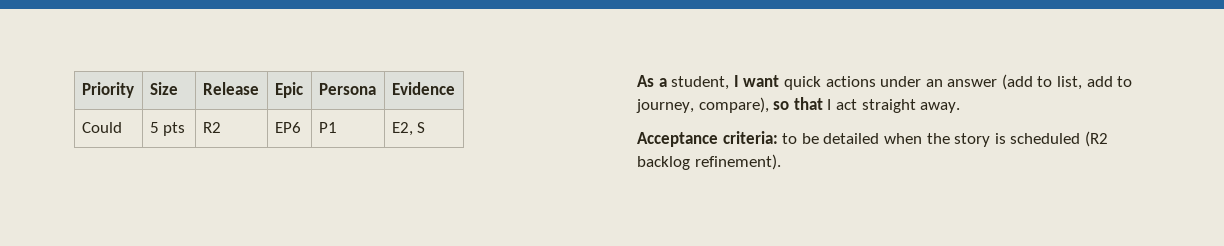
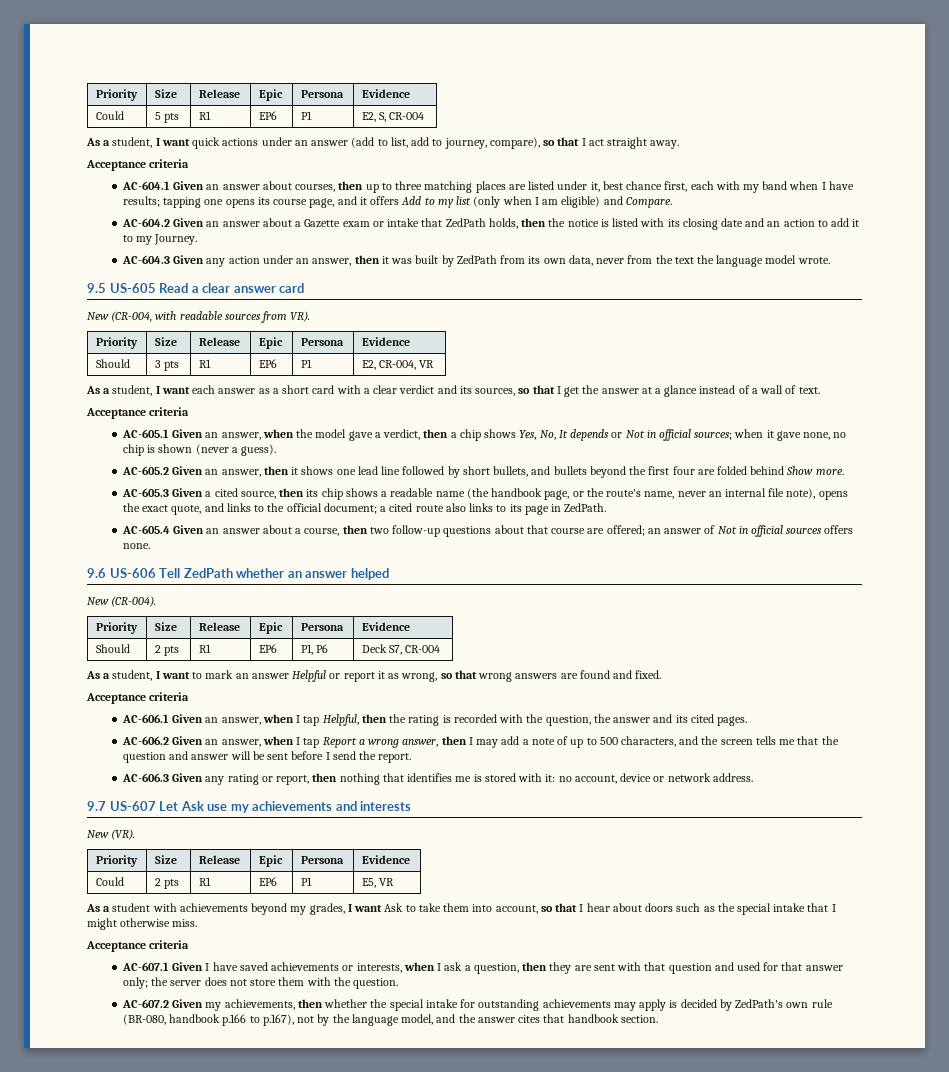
[202,122,221,133] [274,122,301,133] [318,122,337,133] [391,122,426,136] R2 | EP6 | P1 | E2, S -> [198,111,211,120] [258,111,277,120] [300,111,312,120] [361,112,425,122] R1 | EP6 | P1 | E2, S, CR-004
[722,131,1108,147] [637,154,781,170] criteria: to be detailed when the story is scheduled (R2 backlog refinement). -> [149,159,190,168] [121,181,854,193] [122,196,672,208] [121,218,860,230] [122,234,198,245] [121,255,830,267] [87,283,305,293] [87,311,311,323] [95,337,138,349] [154,337,177,346] [198,337,240,346] [258,337,283,349] [300,338,344,346] [361,337,410,346] [95,359,130,368] [154,360,180,371] [198,359,211,368] [258,359,277,368] [300,359,312,368] [361,360,435,370] [86,385,820,397] [86,407,190,419] [121,429,847,441] [122,444,277,456] [121,466,844,478] [121,488,848,500] [122,503,607,515] [121,525,854,537] [122,543,150,549] [87,568,389,580] [87,596,157,607] [95,622,138,634] [154,622,177,631] [198,622,240,631] [258,622,283,634] [300,623,344,631] [361,622,410,631] [95,644,130,653] [154,645,180,656] [198,644,211,653] [258,644,277,653] [300,644,329,655] [361,644,441,655] [86,670,662,682] [86,692,190,704] [121,714,748,726] [121,736,839,748] [122,751,412,763] [121,773,753,785] [87,801,412,813] [87,829,136,840] [95,855,138,867] [154,855,177,864] [198,855,240,864] [258,855,283,867] [300,856,344,864] [361,855,410,864] [95,877,124,886] [154,878,180,889] [198,877,211,886] [258,877,277,886] [300,877,312,886] [361,878,395,888] [86,903,836,915] [87,918,198,930] [86,940,190,952] [121,962,843,974] [122,977,399,989] [121,999,833,1011] [122,1014,658,1026] criteria // AC-604.1 Given an answer about courses, then up to three matching places are listed under it, best chance first, each with my band when I have results; tapping one opens its course page, and it offers Add to my list (only when I am eligible) and Compare. // AC-604.2 Given an answer about a Gazette exam or intake that ZedPath holds, then the notice is listed with its closing date and an action to add it to my Journey. // AC-604.3 Given any action under an answer, then it was built by ZedPath from its own data, never from the text the language model wrote. // 9.5 US-605 Read a clear answer card // New (CR-004, with readable sources from VR). // Priority | Size | Release | Epic | Persona | Evidence // Should | 3 pts | R1 | EP6 | P1 | E2, CR-004, VR // As a student, I want each answer as a short card with a clear verdict and its sources, so that I get the answer at a glance instead of a wall of text. // Acceptance criteria // AC-605.1 Given an answer, when the model gave a verdict, then a chip shows Yes, No, It depends or Not in official sources; when it gave none, no chip is shown (never a guess). // AC-605.2 Given an answer, then it shows one lead line followed by short bullets, and bullets beyond the first four are folded behind Show more. // AC-605.3 Given a cited source, then its chip shows a readable name (the handbook page, or the route's name, never an internal file note), opens the exact quote, and links to the official document; a cited route also links to its page in ZedPath. // AC-605.4 Given an answer about a course, then two follow-up questions about that course are offered; an answer of Not in official sources offers none. // 9.6 US-606 Tell ZedPath whether an answer helped // New (CR-004). // Priority | Size | Release | Epic | Persona | Evidence // Should | 2 pts | R1 | EP6 | P1, P6 | Deck S7, CR-004 // As a student, I want to mark an answer Helpful or report it as wrong, so that wrong answers are found and fixed. // Acceptance criteria // AC-606.1 Given an answer, when I tap Helpful, then the rating is recorded with the question, the answer and its cited pages. // AC-606.2 Given an answer, when I tap Report a wrong answer, then I may add a note of up to 500 characters, and the screen tells me that the question and answer will be sent before I send the report. // AC-606.3 Given any rating or report, then nothing that identifies me is stored with it: no account, device or network address. // 9.7 US-607 Let Ask use my achievements and interests // New (VR). // Priority | Size | Release | Epic | Persona | Evidence // Could | 2 pts | R1 | EP6 | P1 | E5, VR // As a student with achievements beyond my grades, I want Ask to take them into account, so that I hear about doors such as the special intake that I might otherwise miss. // Acceptance criteria // AC-607.1 Given I have saved achievements or interests, when I ask a question, then they are sent with that question and used for that answer only; the server does not store them with the question. // AC-607.2 Given my achievements, then whether the special intake for outstanding achievements may apply is decided by ZedPath's own rule (BR-080, handbook p.166 to p.167), not by the language model, and the answer cites that handbook section.

